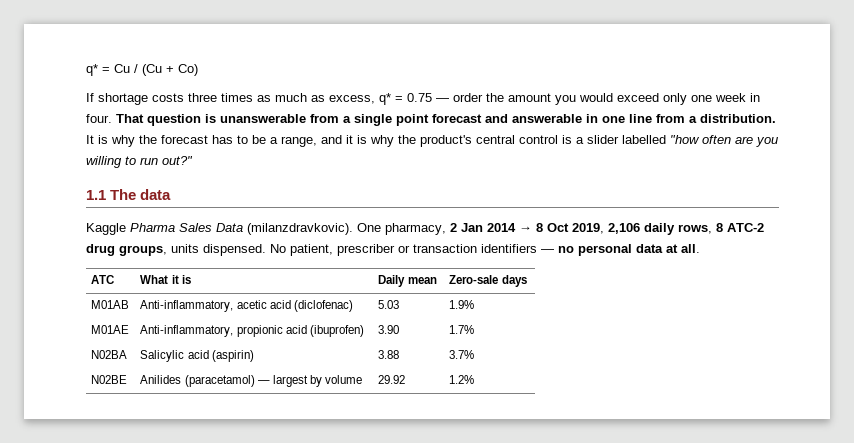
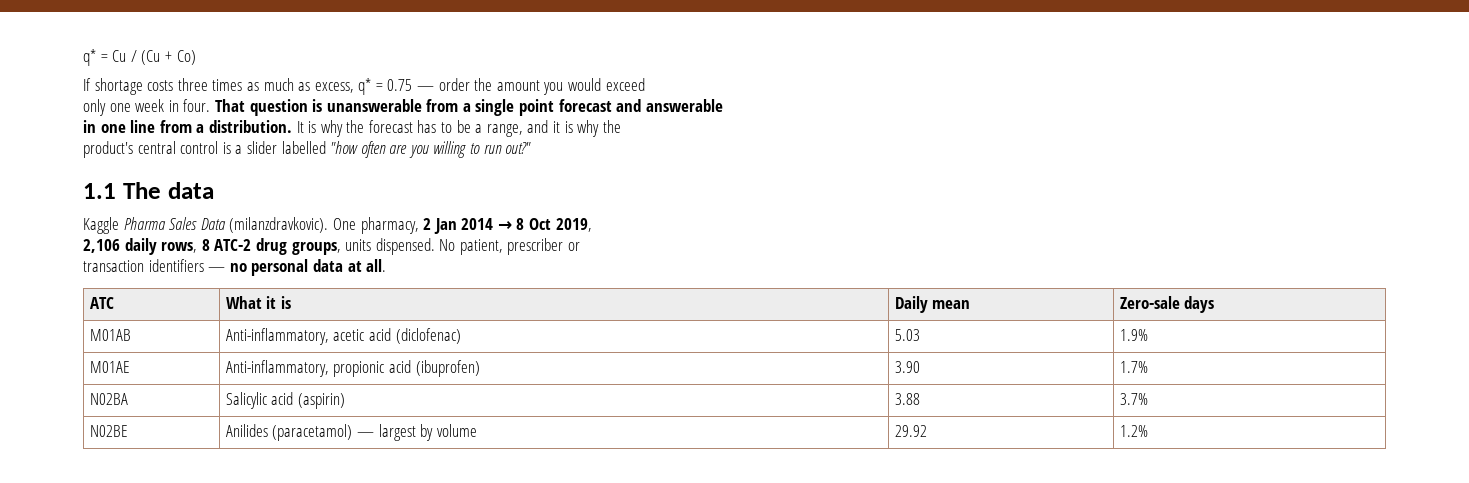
(659, 97) none -> (645, 84) //
(582, 118) none -> (723, 105) //
(416, 139) none -> (621, 126) //
(604, 228) none -> (592, 225) //
(410, 249) none -> (581, 246) //

